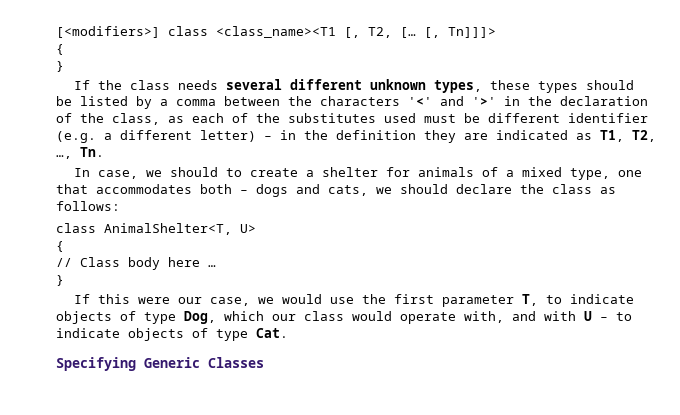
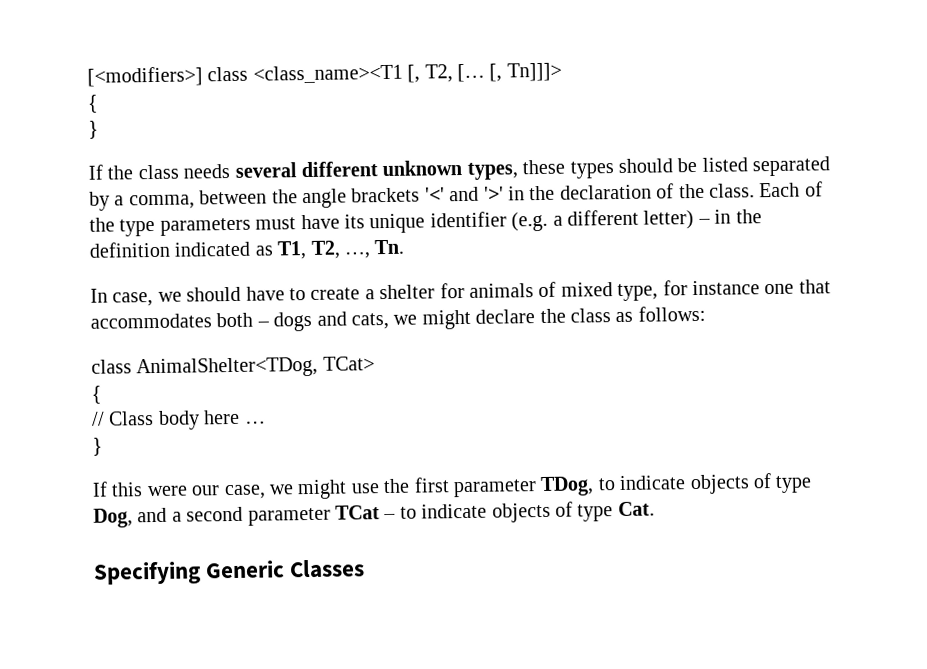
(128, 101) none -> [752,156,831,177] separated
[176,99,216,106] comma -> [128,194,195,210] comma,
[320,96,400,106] characters -> [302,187,421,209] angle brackets
[112,113,560,125] class, as each of the substitutes used must be different -> [708,181,823,198] [89,213,426,237] class. Each of the type parameters must have its unique
[424,130,488,143] they are -> (170, 249) none
(218, 172) none -> [245,286,285,301] have
[505,170,514,177] a -> (557, 289) none
(610, 174) none -> [662,280,760,296] for instance
[400,184,448,194] should -> [421,309,471,330] might
[104,223,256,235] AnimalShelter<T, U> -> [136,356,375,379] AnimalShelter<TDog, TCat>
[281,294,322,304] would -> [297,479,348,500] might
[521,294,538,306] T, -> [540,476,595,497] TDog,
[224,311,592,324] which our class would operate with, and with U -> [137,505,380,526] and a second parameter TCat

